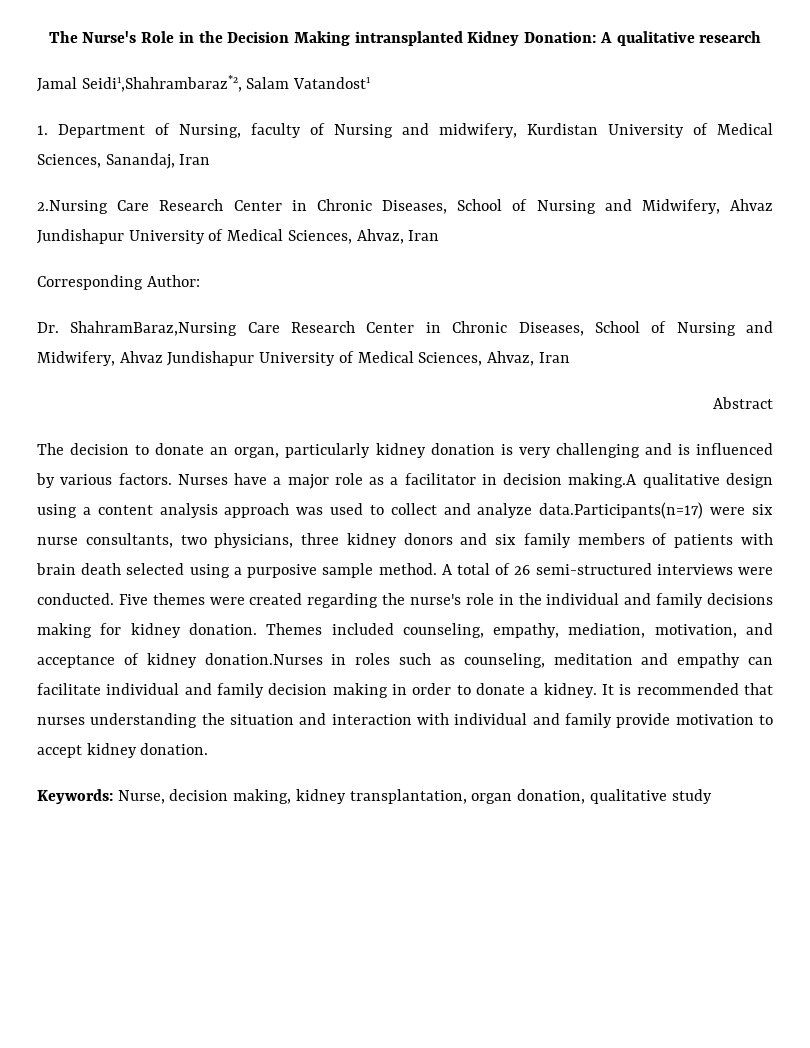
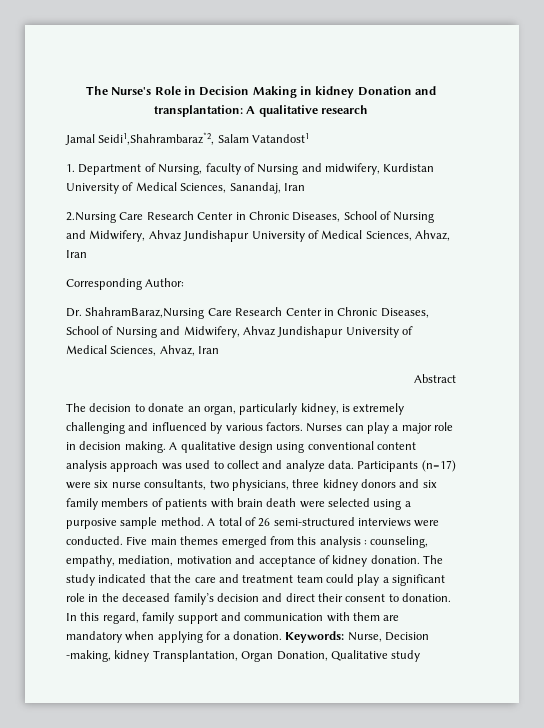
[198,31,223,43] the -> (196, 90) none
[354,31,597,46] intransplanted Kidney Donation: -> [300,86,437,98] [153,105,243,117] in kidney Donation and transplantation:
[375,443,551,458] kidney donation is very -> [300,403,405,415] kidney, is extremely
[677,444,690,455] is -> (149, 426) none
[234,473,268,485] have -> [345,422,389,434] can play
[369,473,638,488] as a facilitator in decision making.A -> [66,441,178,453] in decision making. A
[82,507,91,515] a -> [307,441,374,450] conventional
[539,502,704,519] data.Participants(n=17) -> [328,460,456,472] data. Participants (n=17)
(122, 569) none -> [299,501,325,508] were
[152,593,773,608] [37,623,394,638] themes were created regarding the nurse's role in the individual and family decisions making for kidney donation. Themes included -> [150,536,367,548] main themes emerged from this analysis :
[654,624,737,638] motivation, -> [176,556,232,564] motivation
[204,653,773,668] [37,683,773,698] [37,713,773,728] [37,743,209,758] donation.Nurses in roles such as counseling, meditation and empathy can facilitate individual and family decision making in order to donate a kidney. It is recommended that nurses understanding the situation and interaction with individual and family provide motivation to accept kidney donation. // -> [370,555,443,564] [66,574,446,586] [66,593,452,605] [66,612,400,624] [66,631,282,643] donation. The study indicated that the care and treatment team could play a significant role in the deceased family’s decision and direct their consent to donation. In this regard, family support and communication with them are mandatory when applying for a donation.
[169,789,667,804] decision making, kidney transplantation, organ donation, qualitative -> [385,632,429,641] [66,650,388,662] Decision -making, kidney Transplantation, Organ Donation, Qualitative

